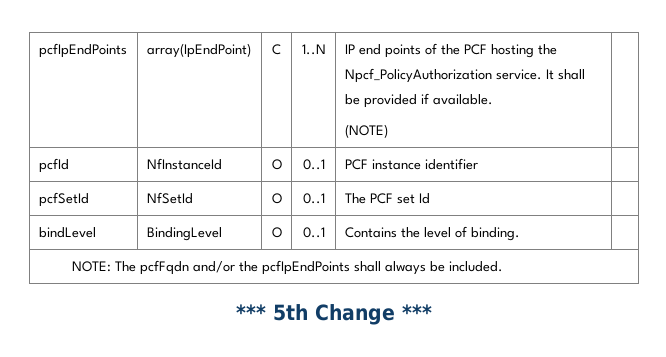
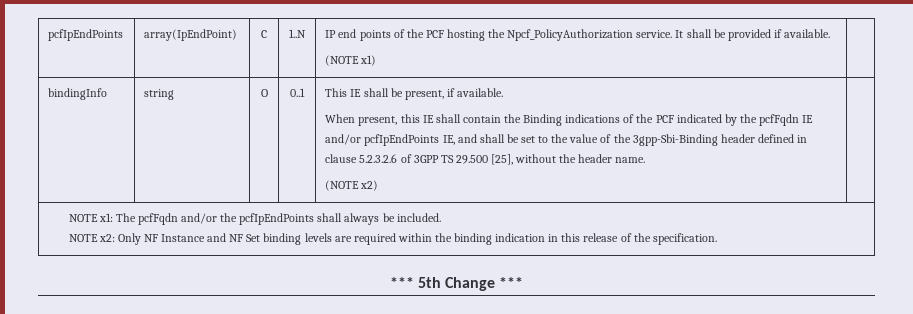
[344,124,388,138] [38,158,69,173] [146,158,222,170] [271,159,282,170] [302,159,325,170] [344,158,478,170] [38,192,89,207] [146,192,193,204] [271,193,282,204] [302,193,325,204] [344,193,430,204] [38,227,96,238] [146,227,222,241] [271,227,282,238] [302,227,325,238] [344,226,520,241] [72,261,112,272] (NOTE) | // pcfId | NfInstanceId | O | 0..1 | PCF instance identifier | // pcfSetId | NfSetId | O | 0..1 | The PCF set Id | // bindLevel | BindingLevel | O | 0..1 | Contains the level of binding. | // NOTE: -> [325,55,377,66] [48,88,108,100] [144,89,175,100] [260,89,268,97] [290,88,305,97] [325,88,503,100] [325,114,814,126] [325,134,807,146] [325,154,646,165] [325,180,379,191] [68,213,113,222] (NOTE x1) | // bindingInfo | string | O | 0..1 | This IE shall be present, if available. // When present, this IE shall contain the Binding indications of the PCF indicated by the pcfFqdn IE and/or pcfIpEndPoints IE, and shall be set to the value of the 3gpp-Sbi-Binding header defined in clause 5.2.3.2.6 of 3GPP TS 29.500 [25], without the header name. // (NOTE x2) | // NOTE x1:
(504, 266) none -> [68,233,717,245] // NOTE x2: Only NF Instance and NF Set binding levels are required within the binding indication in this release of the specification.

